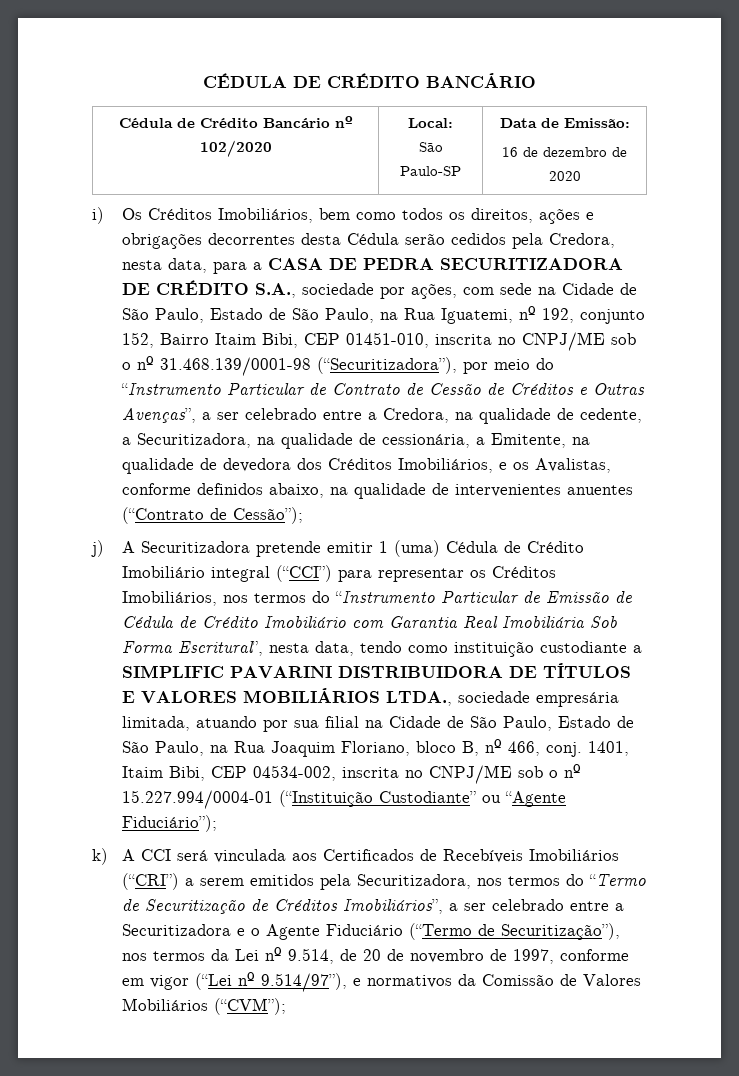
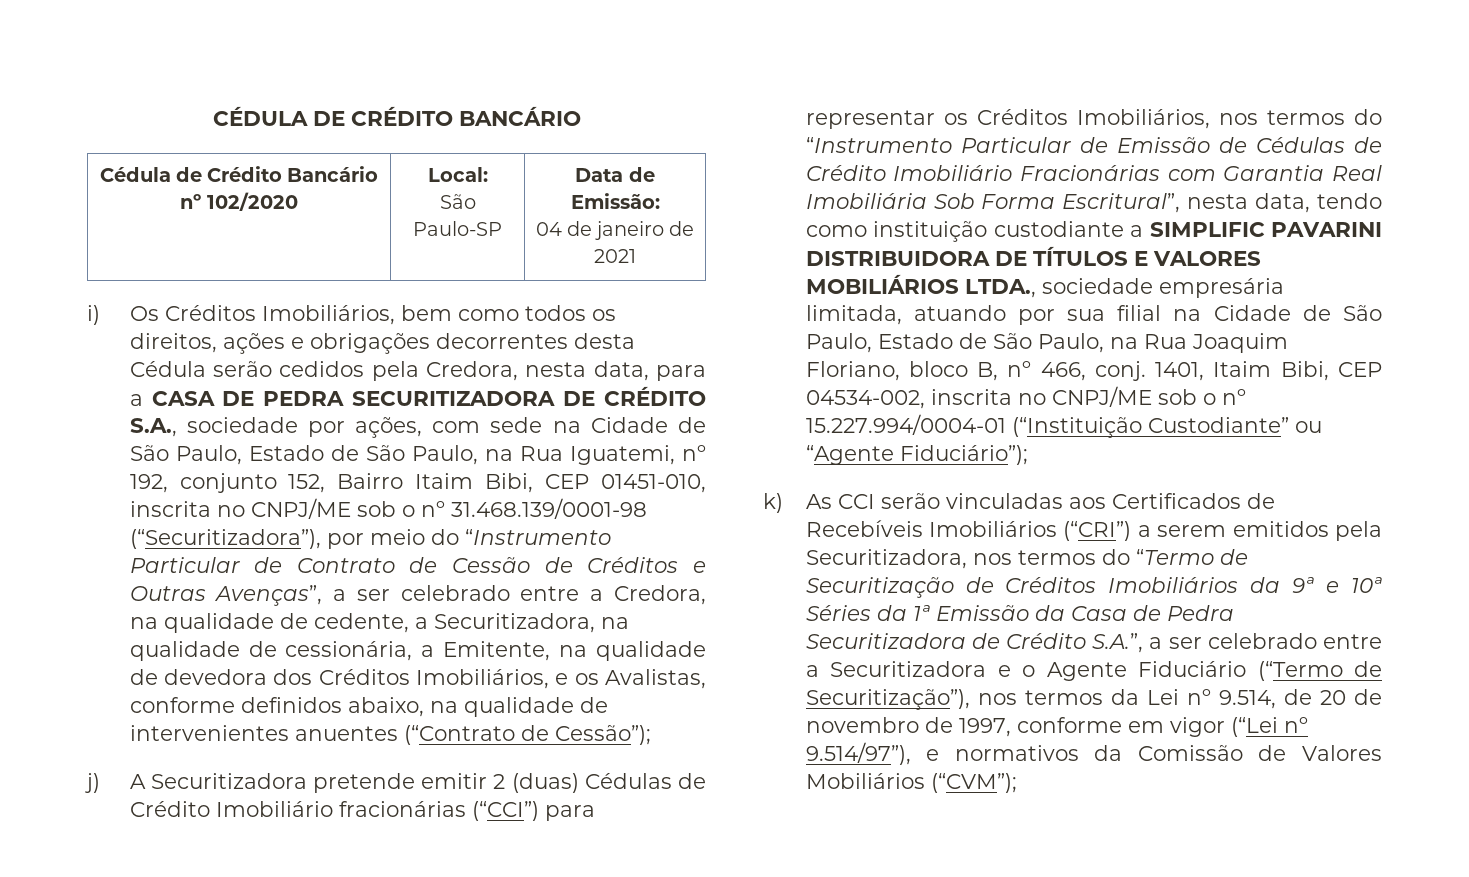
[502,147,627,157] [548,171,581,181] 16 de dezembro de 2020 -> [535,221,695,240] [594,249,636,263] 04 de janeiro de 2021
[379,540,585,557] [122,566,271,582] 1 (uma) Cédula de Crédito Imobiliário integral -> [493,773,706,793] [129,801,466,817] 2 (duas) Cédulas de Crédito Imobiliário fracionárias
[122,616,347,628] Cédula de Crédito Imobiliário -> [1255,137,1382,153] [805,165,1160,181] Cédulas de Crédito Imobiliário Fracionárias
[122,849,287,863] A CCI será vinculada -> [805,493,1063,509] As CCI serão vinculadas
[343,899,444,914] Imobiliários”, -> [1108,577,1382,593] [805,605,1234,621] [805,633,1144,653] Imobiliários da 9ª e 10ª Séries da 1ª Emissão da Casa de Pedra Securitizadora de Crédito S.A.”,

